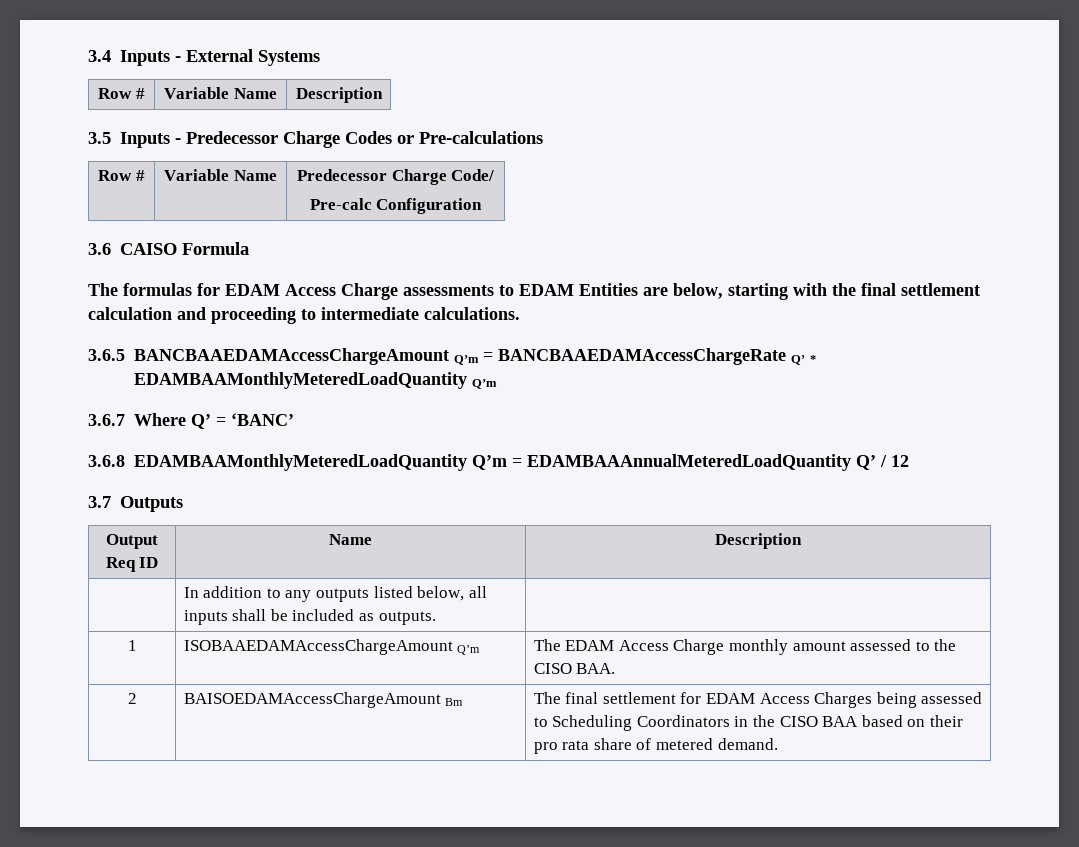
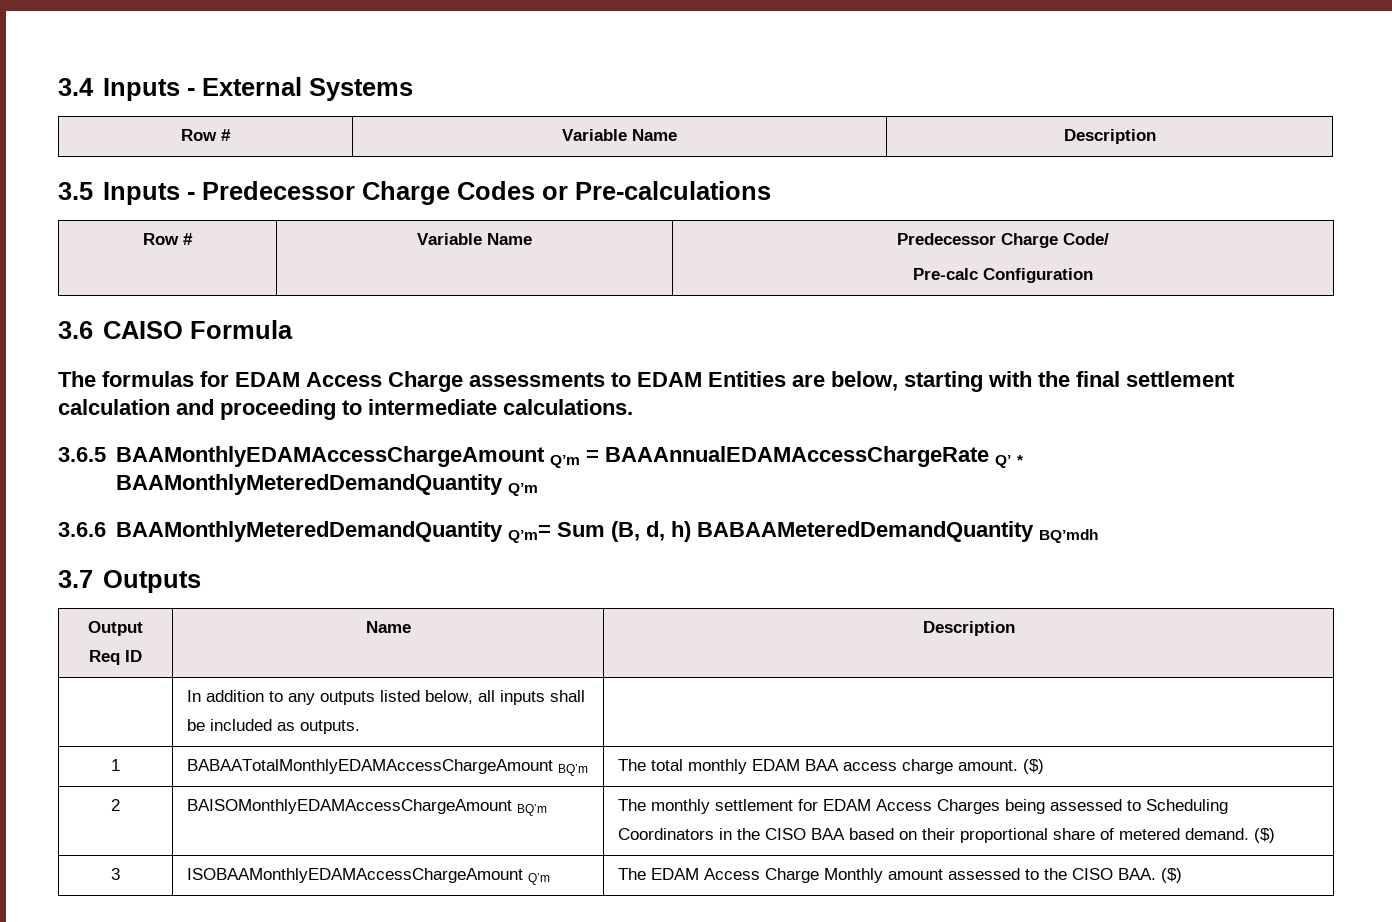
[133,348,786,365] BANCBAAEDAMAccessChargeAmount Q’m = BANCBAAEDAMAccessChargeRate -> [115,446,989,468] BAAMonthlyEDAMAccessChargeAmount Q’m = BAAAnnualEDAMAccessChargeRate
[133,372,467,389] EDAMBAAMonthlyMeteredLoadQuantity -> [115,474,503,495] BAAMonthlyMeteredDemandQuantity
[88,413,294,429] [88,454,909,471] 3.6.7 Where Q’ = ‘BANC’ // 3.6.8 EDAMBAAMonthlyMeteredLoadQuantity Q’m = EDAMBAAAnnualMeteredLoadQuantity Q’ / 12 -> [58,521,1098,543] 3.6.6 BAAMonthlyMeteredDemandQuantity Q’m= Sum (B, d, h) BABAAMeteredDemandQuantity BQ’mdh
[183,639,481,655] [533,639,957,655] [533,663,616,674] ISOBAAEDAMAccessChargeAmount Q’m | The EDAM Access Charge monthly amount assessed to the CISO BAA. -> [187,759,589,776] [618,759,1045,774] BABAATotalMonthlyEDAMAccessChargeAmount BQ’m | The total monthly EDAM BAA access charge amount. ($)
[183,692,464,708] [533,692,599,704] BAISOEDAMAccessChargeAmount Bm | The final -> [187,799,548,816] [618,799,711,814] BAISOMonthlyEDAMAccessChargeAmount BQ’m | The monthly
[533,740,590,754] pro rata -> [960,828,1049,843] proportional
(778, 744) none -> [1254,828,1276,843] [111,868,120,880] [187,868,551,885] [618,868,1183,883] ($) // 3 | ISOBAAMonthlyEDAMAccessChargeAmount Q’m | The EDAM Access Charge Monthly amount assessed to the CISO BAA. ($)

